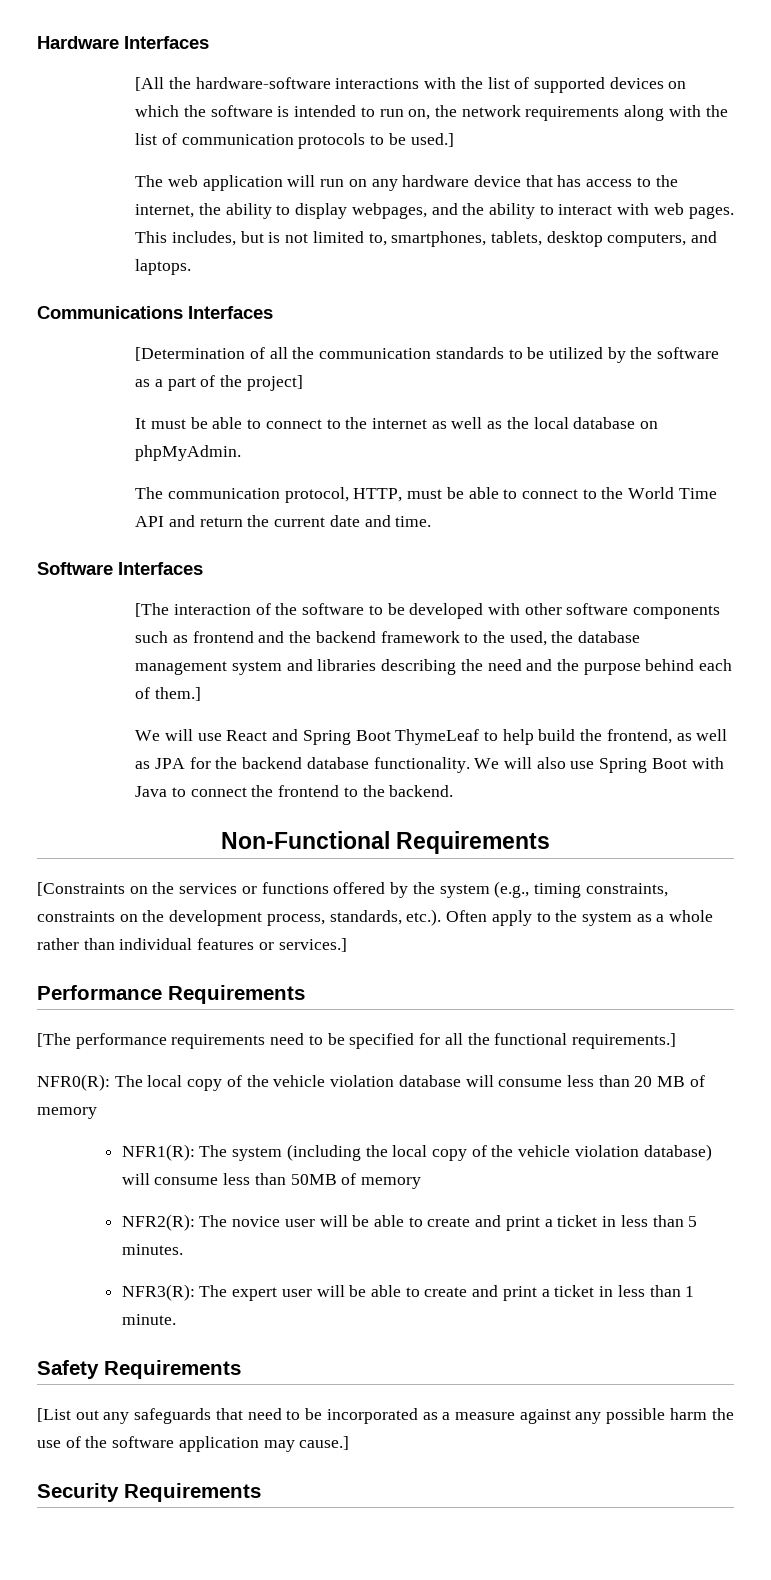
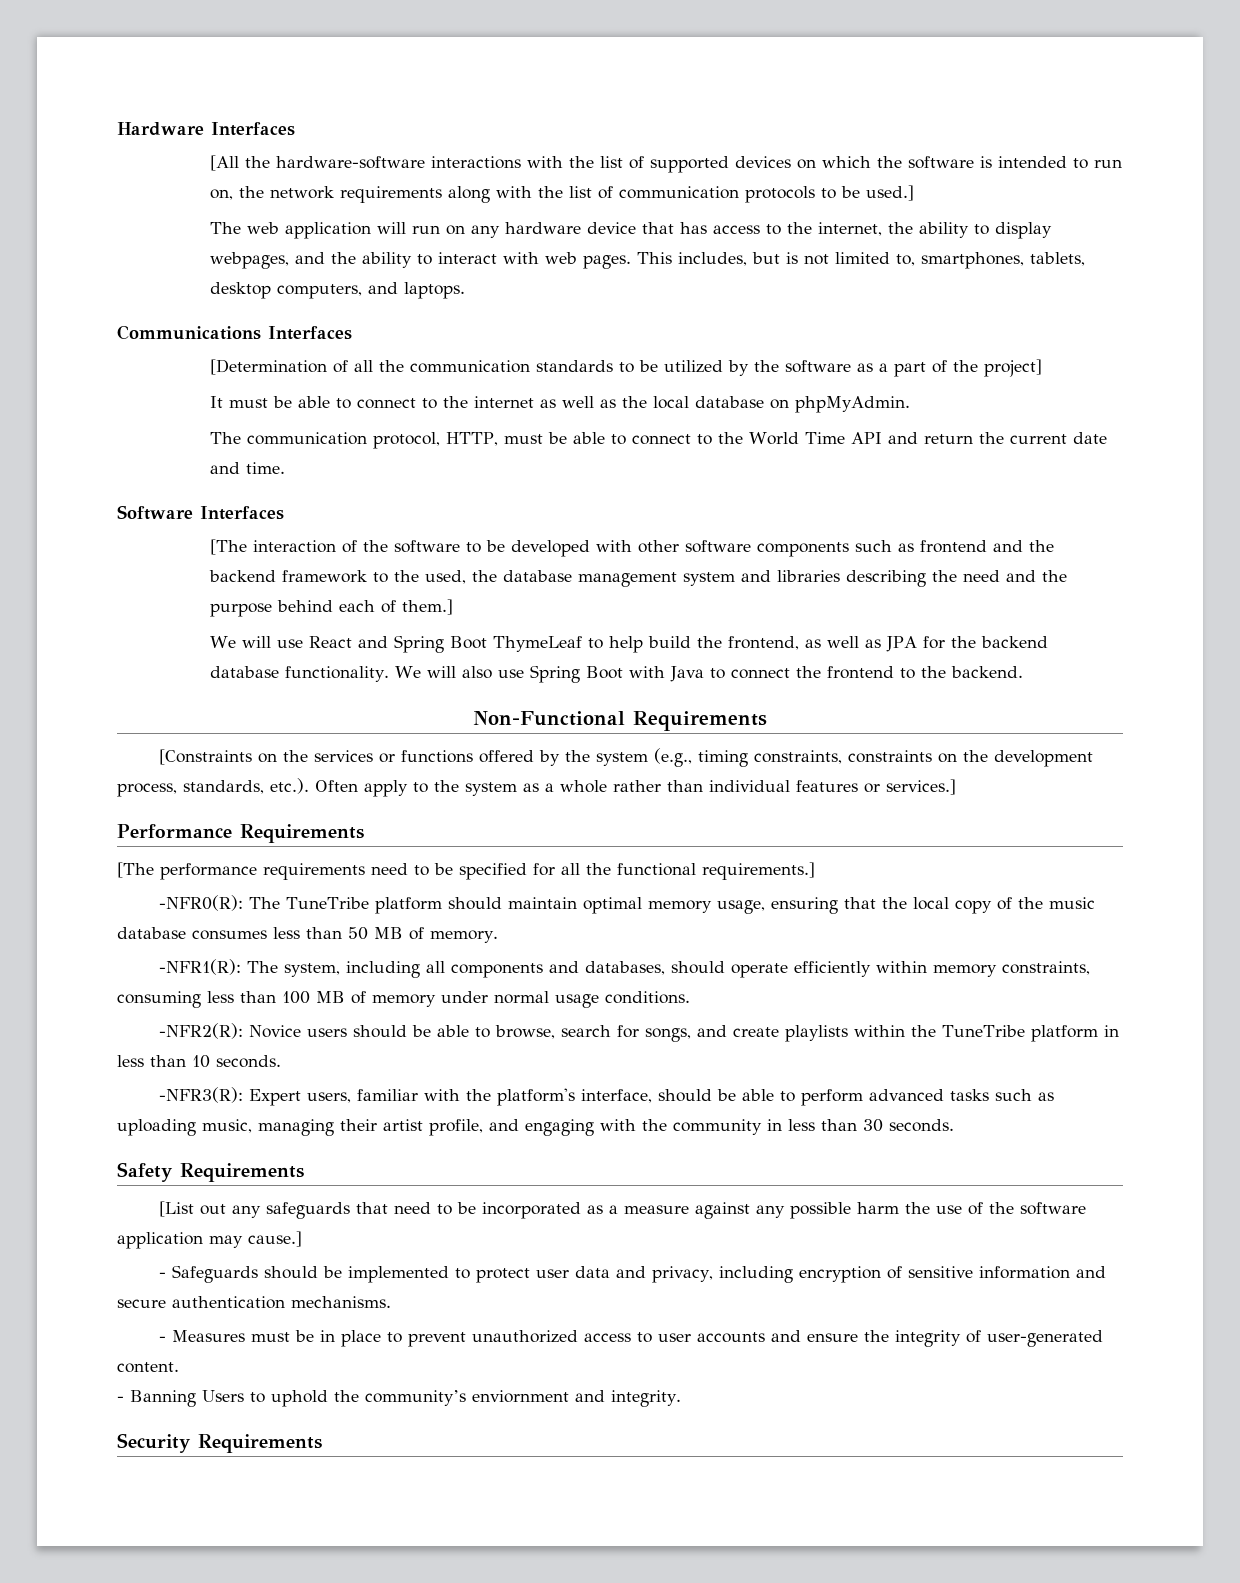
[37,1074,705,1091] [37,1107,97,1119] [121,1144,361,1161] NFR0(R): The local copy of the vehicle violation database will consume less than 20 MB of memory // NFR1(R): The system (including -> [158,895,876,914] -NFR0(R): The TuneTribe platform should maintain optimal memory usage, ensuring that
[518,1144,712,1161] [121,1173,422,1189] [121,1214,698,1231] [121,1244,183,1255] [121,1284,695,1301] [121,1314,176,1325] vehicle violation database) will consume less than 50MB of memory // NFR2(R): The novice user will be able to create and print a ticket in less than 5 minutes. // NFR3(R): The expert user will be able to create and print a ticket in less than 1 minute. -> [1048,897,1095,909] [117,927,498,943] [158,959,1090,978] [117,991,690,1008] [158,1023,1119,1042] [117,1055,281,1068] [158,1087,1054,1106] [117,1119,954,1136] music database consumes less than 50 MB of memory. // -NFR1(R): The system, including all components and databases, should operate efficiently within memory constraints, consuming less than 100 MB of memory under normal usage conditions. // -NFR2(R): Novice users should be able to browse, search for songs, and create playlists within the TuneTribe platform in less than 10 seconds. // -NFR3(R): Expert users, familiar with the platform's interface, should be able to perform advanced tasks such as uploading music, managing their artist profile, and engaging with the community in less than 30 seconds.
(350, 1443) none -> [158,1265,1106,1283] [117,1296,391,1309] [158,1330,1103,1347] [117,1362,179,1373] [117,1390,681,1407] // - Safeguards should be implemented to protect user data and privacy, including encryption of sensitive information and secure authentication mechanisms. // - Measures must be in place to prevent unauthorized access to user accounts and ensure the integrity of user-generated content. // - Banning Users to uphold the community’s enviornment and integrity.

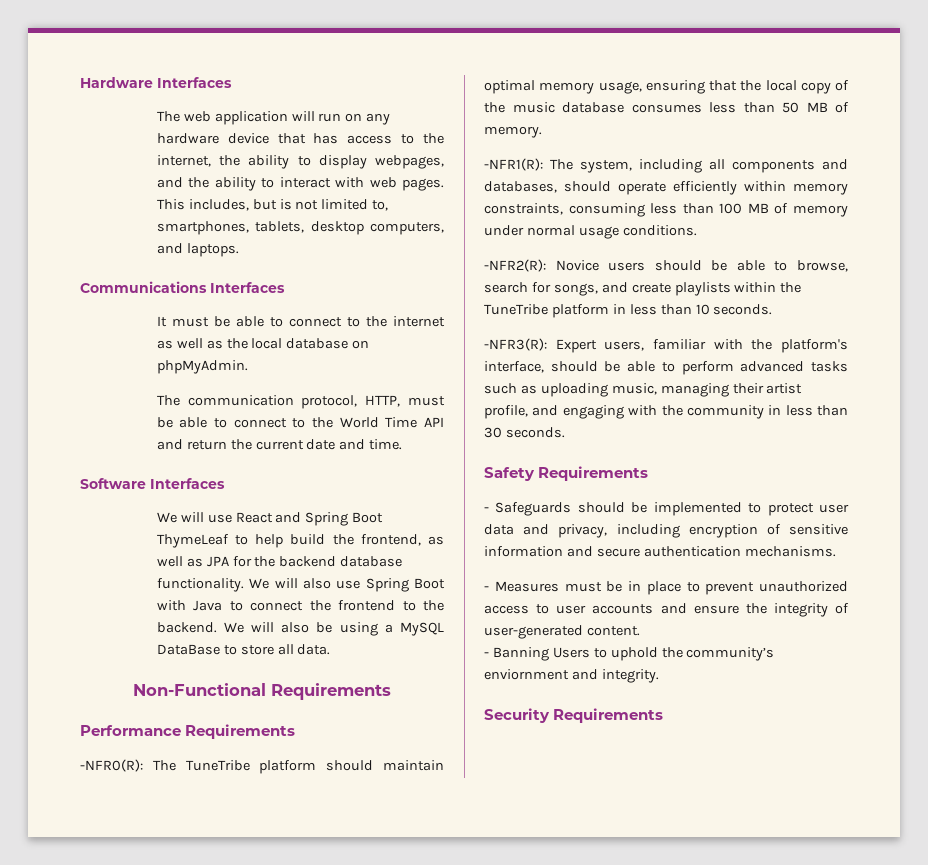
[210,155,1123,173] [210,185,915,203] // [All the hardware-software interactions with the list of supported devices on which the software is intended to run on, the network requirements along with the list of communication protocols to be used.] -> (232, 82) none
[210,359,1043,377] // [Determination of all the communication standards to be utilized by the software as a part of the project] -> (285, 287) none
[210,539,1055,557] [209,570,1068,587] [210,599,454,617] // [The interaction of the software to be developed with other software components such as frontend and the backend framework to the used, the database management system and libraries describing the need and the purpose behind each of them.] -> (225, 483) none
[473,711,767,731] [158,748,1093,767] [117,778,956,797] [117,824,364,843] [117,862,815,880] // Non-Functional Requirements // [Constraints on the services or functions offered by the system (e.g., timing constraints, constraints on the development process, standards, etc.). Often apply to the system as a whole rather than individual features or services.] // Performance Requirements // [The performance requirements need to be specified for all the functional requirements.] -> [223,622,444,636] [156,644,331,655] [133,683,391,700] [80,724,296,739] We will also be using a MySQL DataBase to store all data. // Non-Functional Requirements // Performance Requirements
[158,1201,1086,1219] [117,1231,302,1249] // [List out any safeguards that need to be incorporated as a measure against any possible harm the use of the software application may cause.] -> (649, 473) none

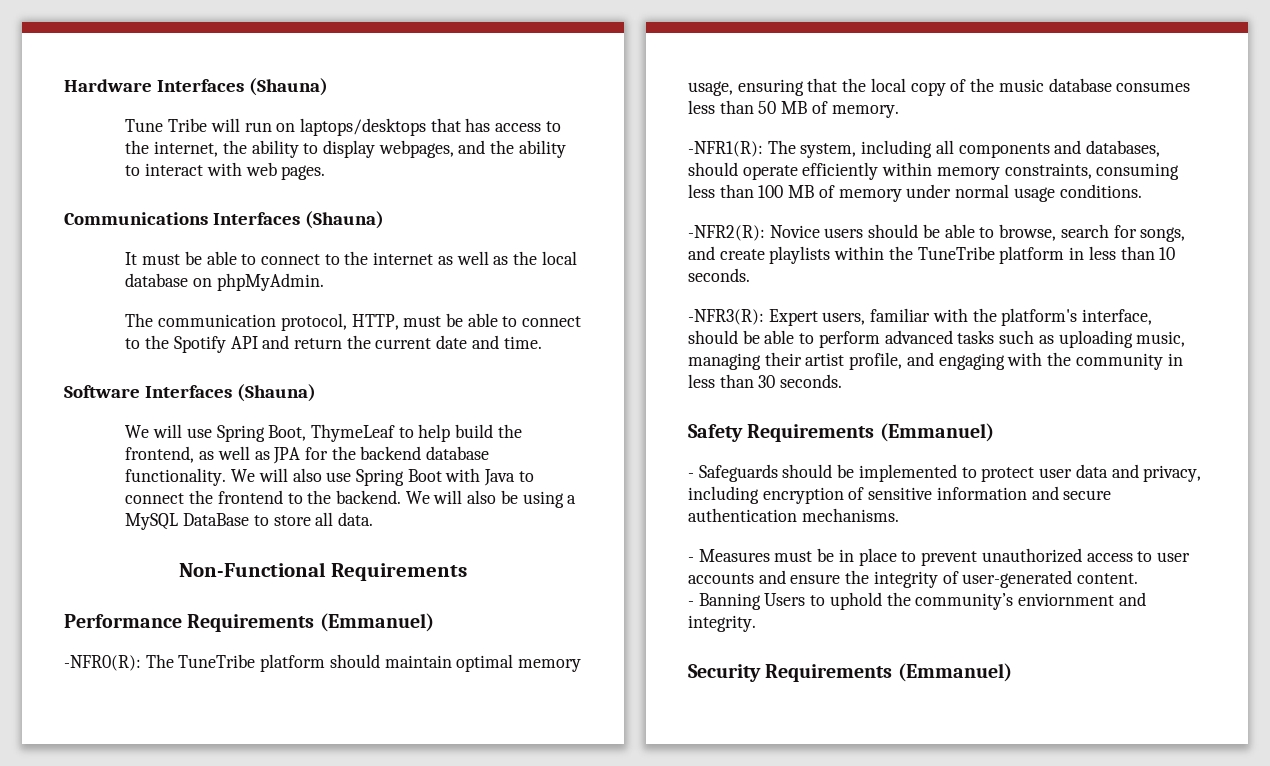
[156,111,391,125] [156,133,269,144] // The web application will run on any hardware device -> [248,78,328,96] [125,118,427,136] (Shauna) // Tune Tribe will run on laptops/desktops
[156,199,389,211] [156,221,444,235] [156,243,239,257] This includes, but is not limited to, smartphones, tablets, desktop computers, and laptops. -> (326, 172) none
(285, 287) none -> [304,211,384,229] (Shauna)
[339,417,418,428] World Time -> [173,336,226,353] Spotify
(225, 483) none -> [236,384,316,402] (Shauna)
[235,512,384,526] React and Spring Boot -> [216,425,307,442] Spring Boot,
(296, 731) none -> [319,613,434,632] (Emmanuel)
(649, 473) none -> [879,423,994,442] (Emmanuel)
(664, 715) none -> [897,663,1012,682] (Emmanuel)

